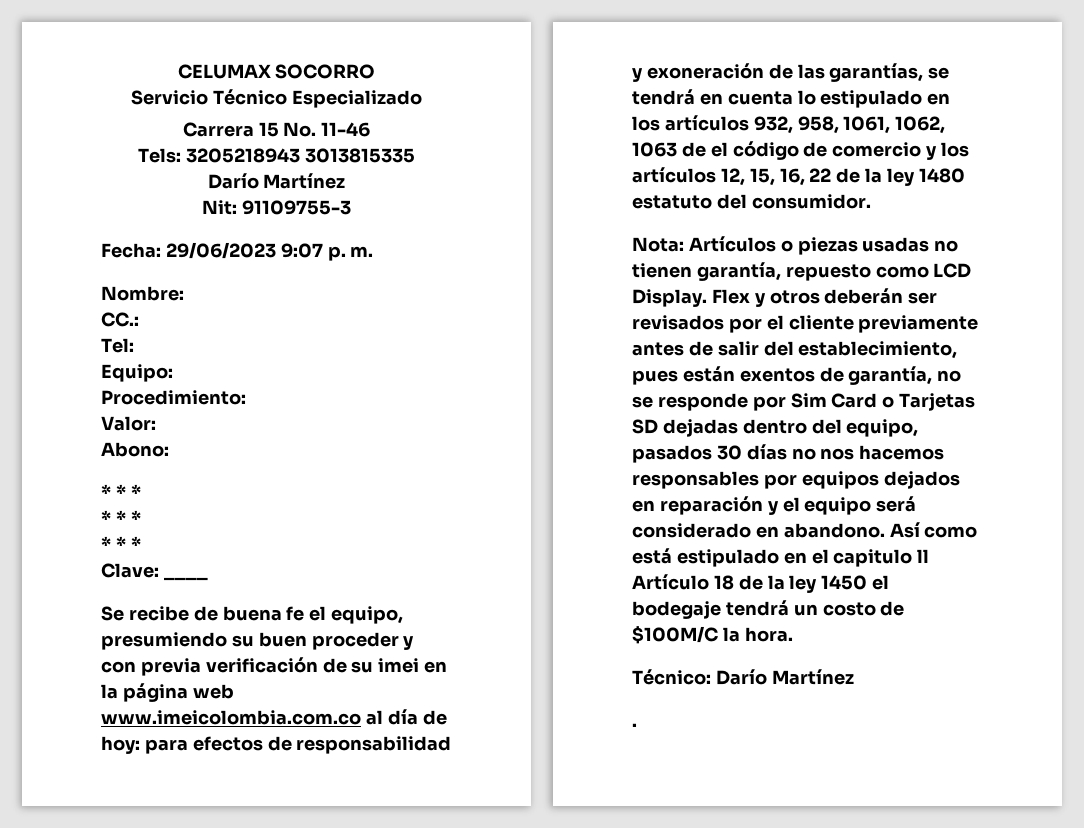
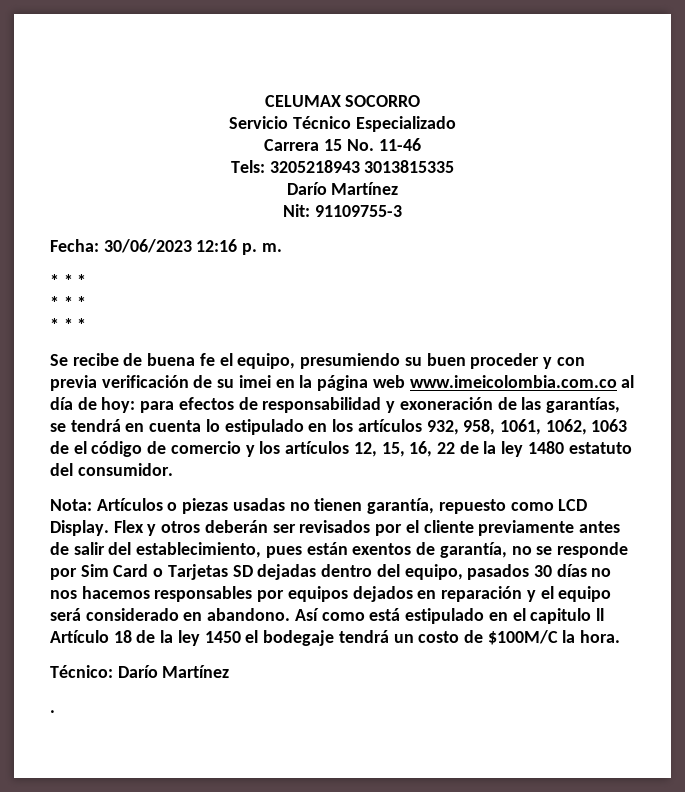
[165,242,323,259] 29/06/2023 9:07 -> [103,239,238,253] 30/06/2023 12:16
[101,286,184,301] [101,312,139,327] [101,338,134,353] [101,364,173,382] [101,390,246,405] [101,416,156,431] [101,442,169,457] // Nombre: // CC.: // Tel: // Equipo: // Procedimiento: // Valor: // Abono: -> (282, 247) none
[101,563,208,581] // Clave: ____ -> (87, 324) none

